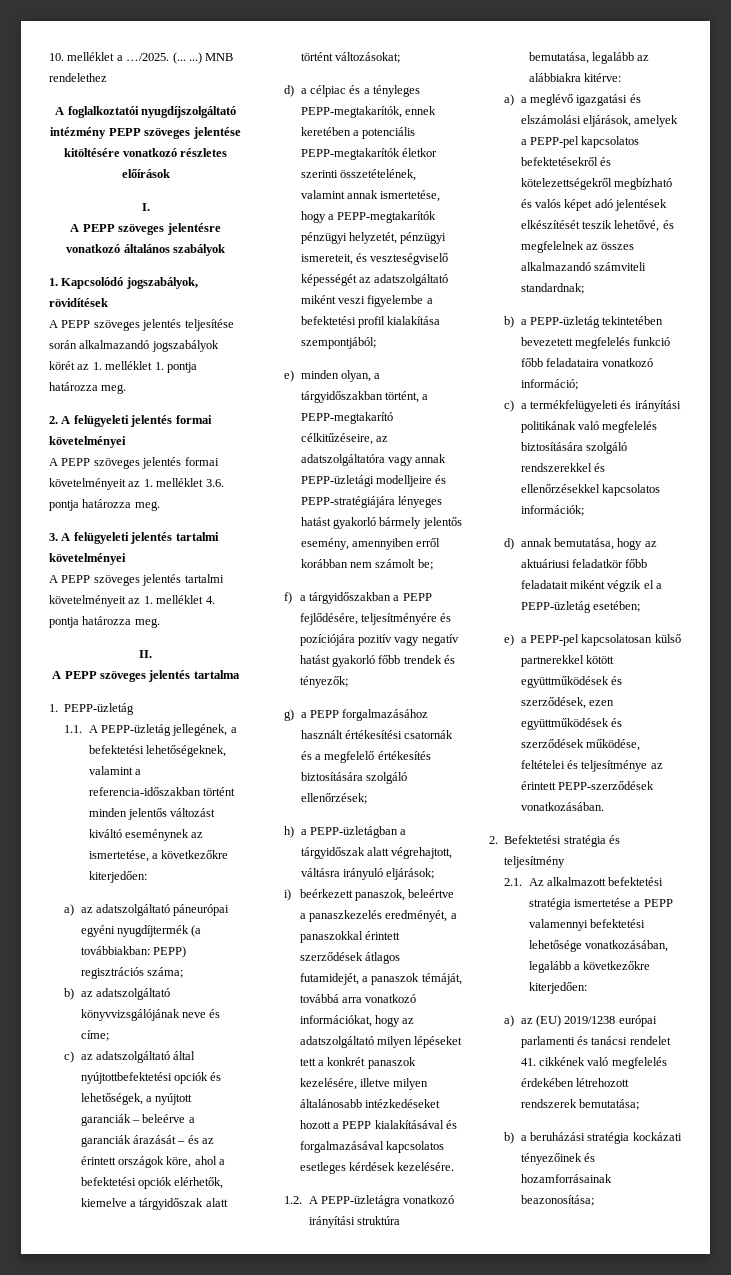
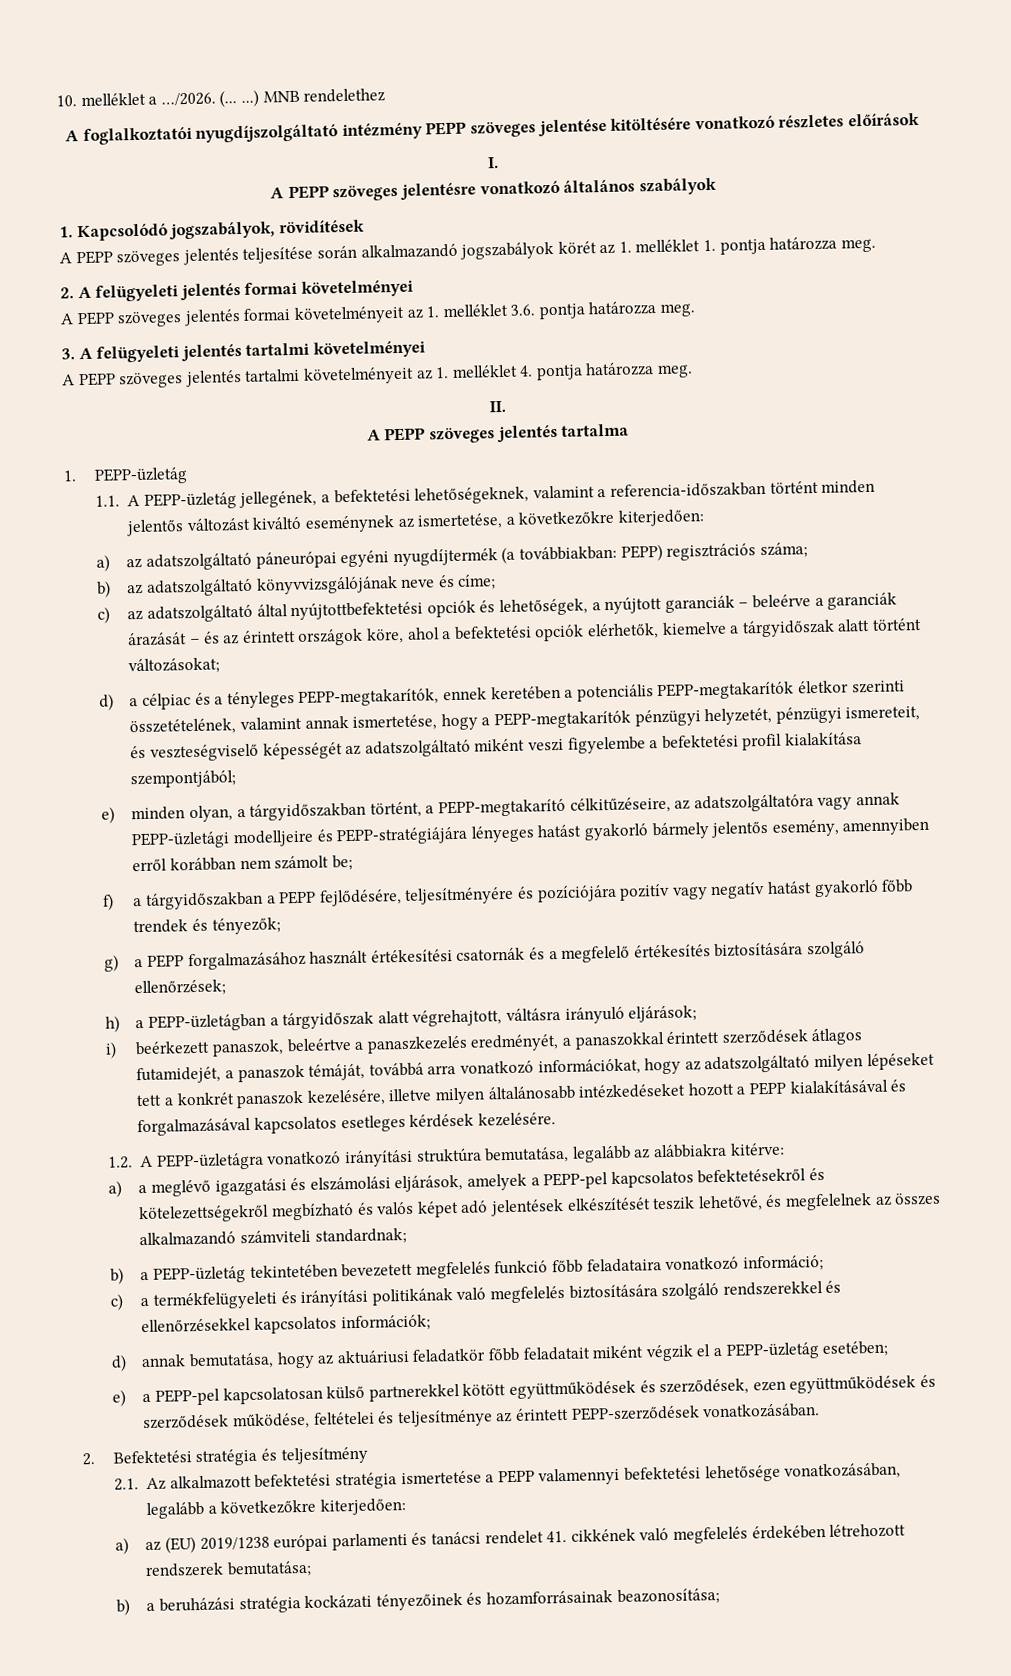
[126,53,170,61] …/2025. -> [160,92,216,106] …/2026.

